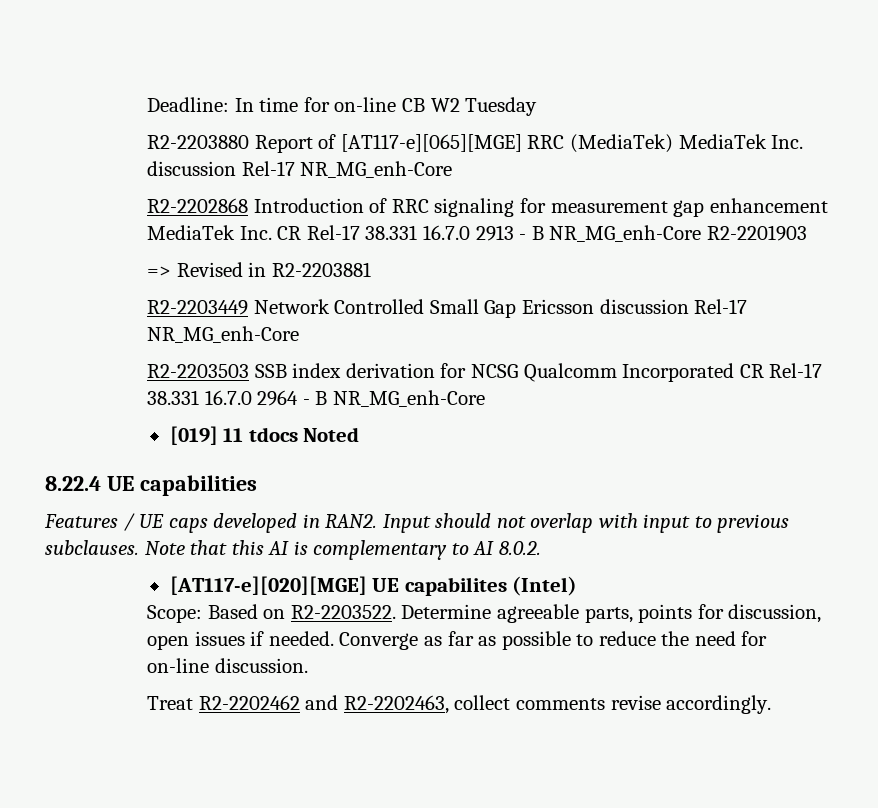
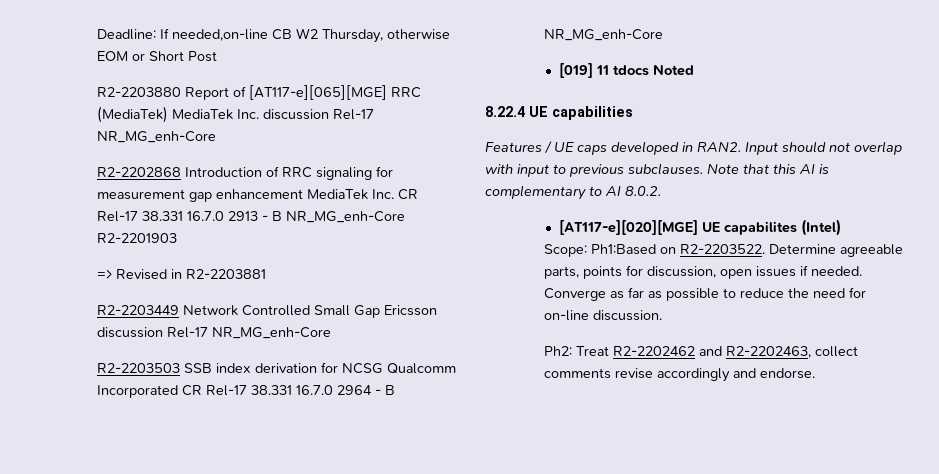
[234,97,538,116] In time for on-line CB W2 Tuesday -> [159,28,450,43] [96,51,217,62] If needed,on-line CB W2 Thursday, otherwise EOM or Short Post
[207,604,258,619] Based -> [590,244,656,255] Ph1:Based
(308, 665) none -> [543,346,572,356] Ph2:
[666,695,772,714] accordingly. -> [656,368,815,382] accordingly and endorse.

